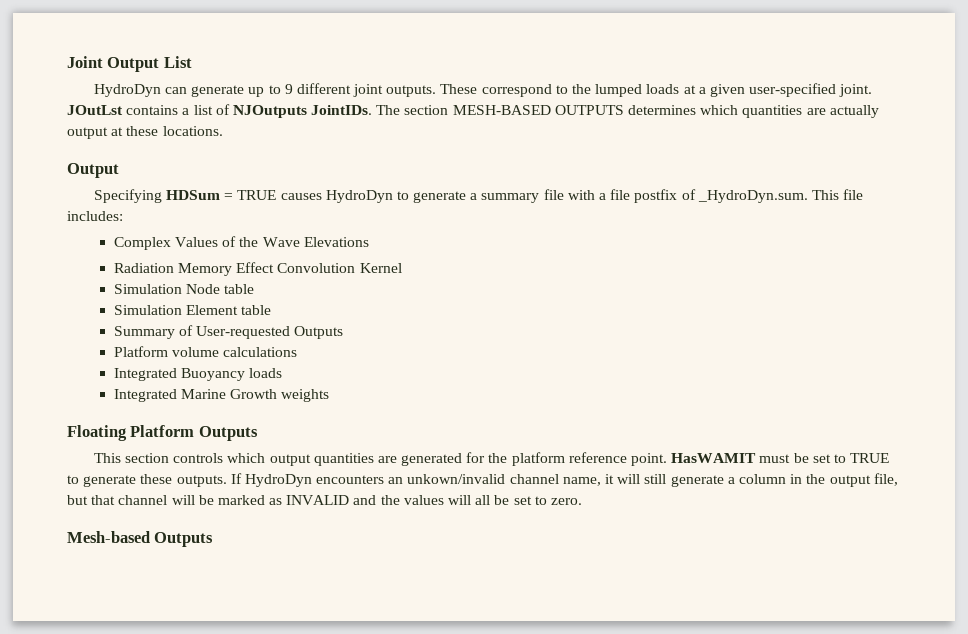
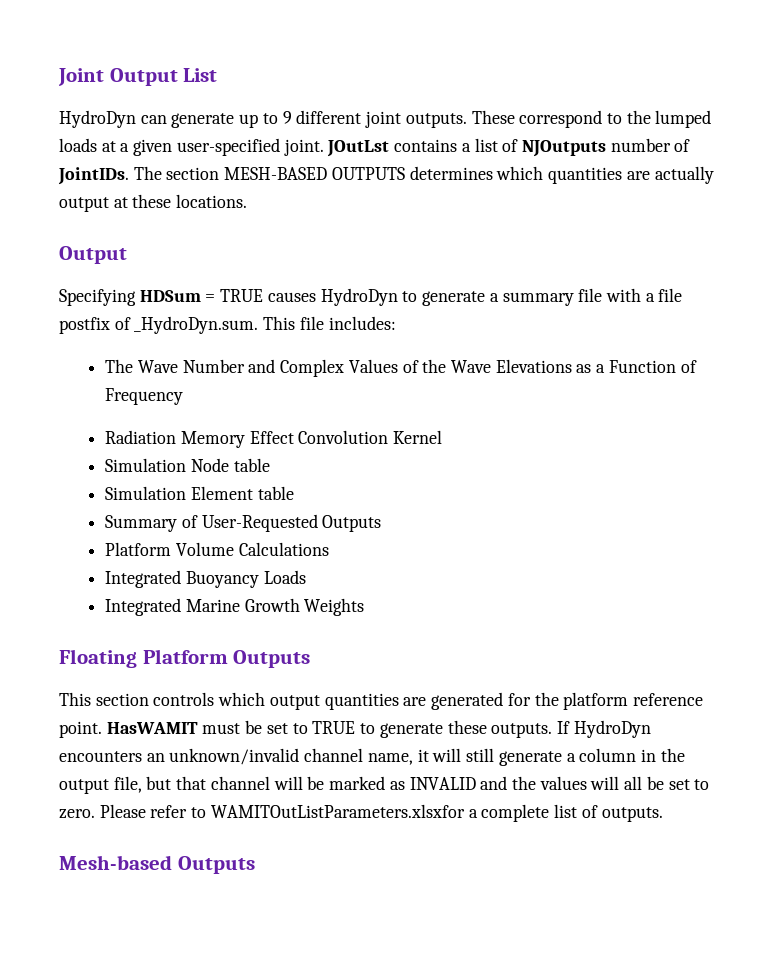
(307, 111) none -> [610,138,691,152] number of
(123, 216) none -> [105,359,276,373] The Wave Number and
(369, 242) none -> [576,360,697,373] [105,388,184,405] as a Function of Frequency
[196,326,291,339] User-requested -> [201,514,318,532] User-Requested
[172,347,298,357] volume calculations -> [175,542,329,556] Volume Calculations
[249,368,283,378] loads -> [263,570,306,584] Loads
[281,389,330,402] weights -> [304,598,365,616] Weights
[407,474,506,484] unkown/invalid -> [169,748,300,765] unknown/invalid
(582, 501) none -> [99,804,663,822] Please refer to WAMITOutListParameters.xlsxfor a complete list of outputs.

